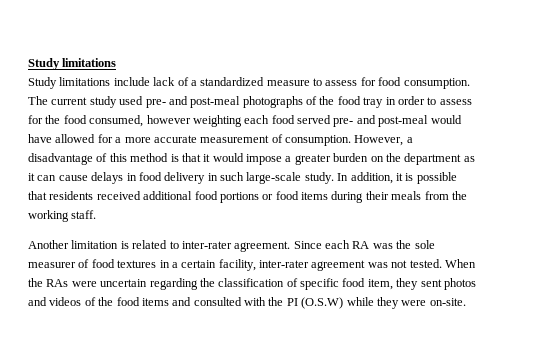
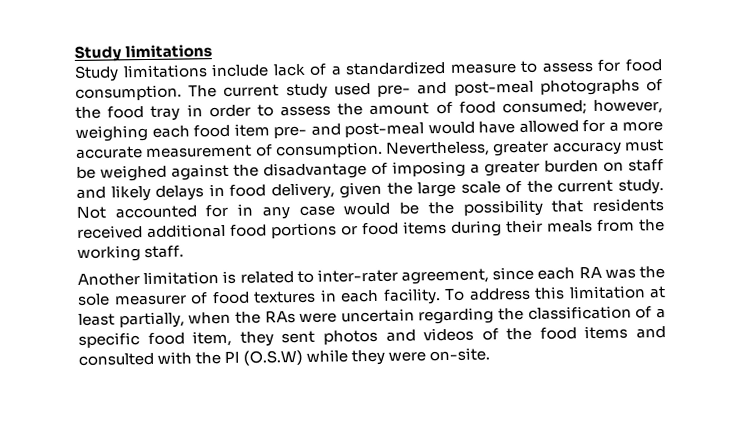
[28,115,242,127] for the food consumed, however weighting -> [337,99,663,116] [75,124,148,142] the amount of food consumed; however, weighing
[297,115,331,124] served -> [233,123,270,137] item
[354,135,413,146] [28,153,475,165] [28,172,457,184] However, a disadvantage of this method is that it would impose a greater burden on the department as it can cause delays in food delivery in such large-scale study. In addition, it is possible -> [385,139,664,157] [76,159,664,182] [76,179,665,202] [76,199,543,220] Nevertheless, greater accuracy must be weighed against the disadvantage of imposing a greater burden on staff and likely delays in food delivery, given the large scale of the current study. Not accounted for in any case would be the possibility
[234,241,322,252] agreement. Since -> [401,266,535,285] agreement, since
[171,259,476,271] a certain facility, inter-rater agreement was not tested. When -> [340,285,666,305] [78,311,232,329] each facility. To address this limitation at least partially, when
(298, 282) none -> [656,308,666,319] a

